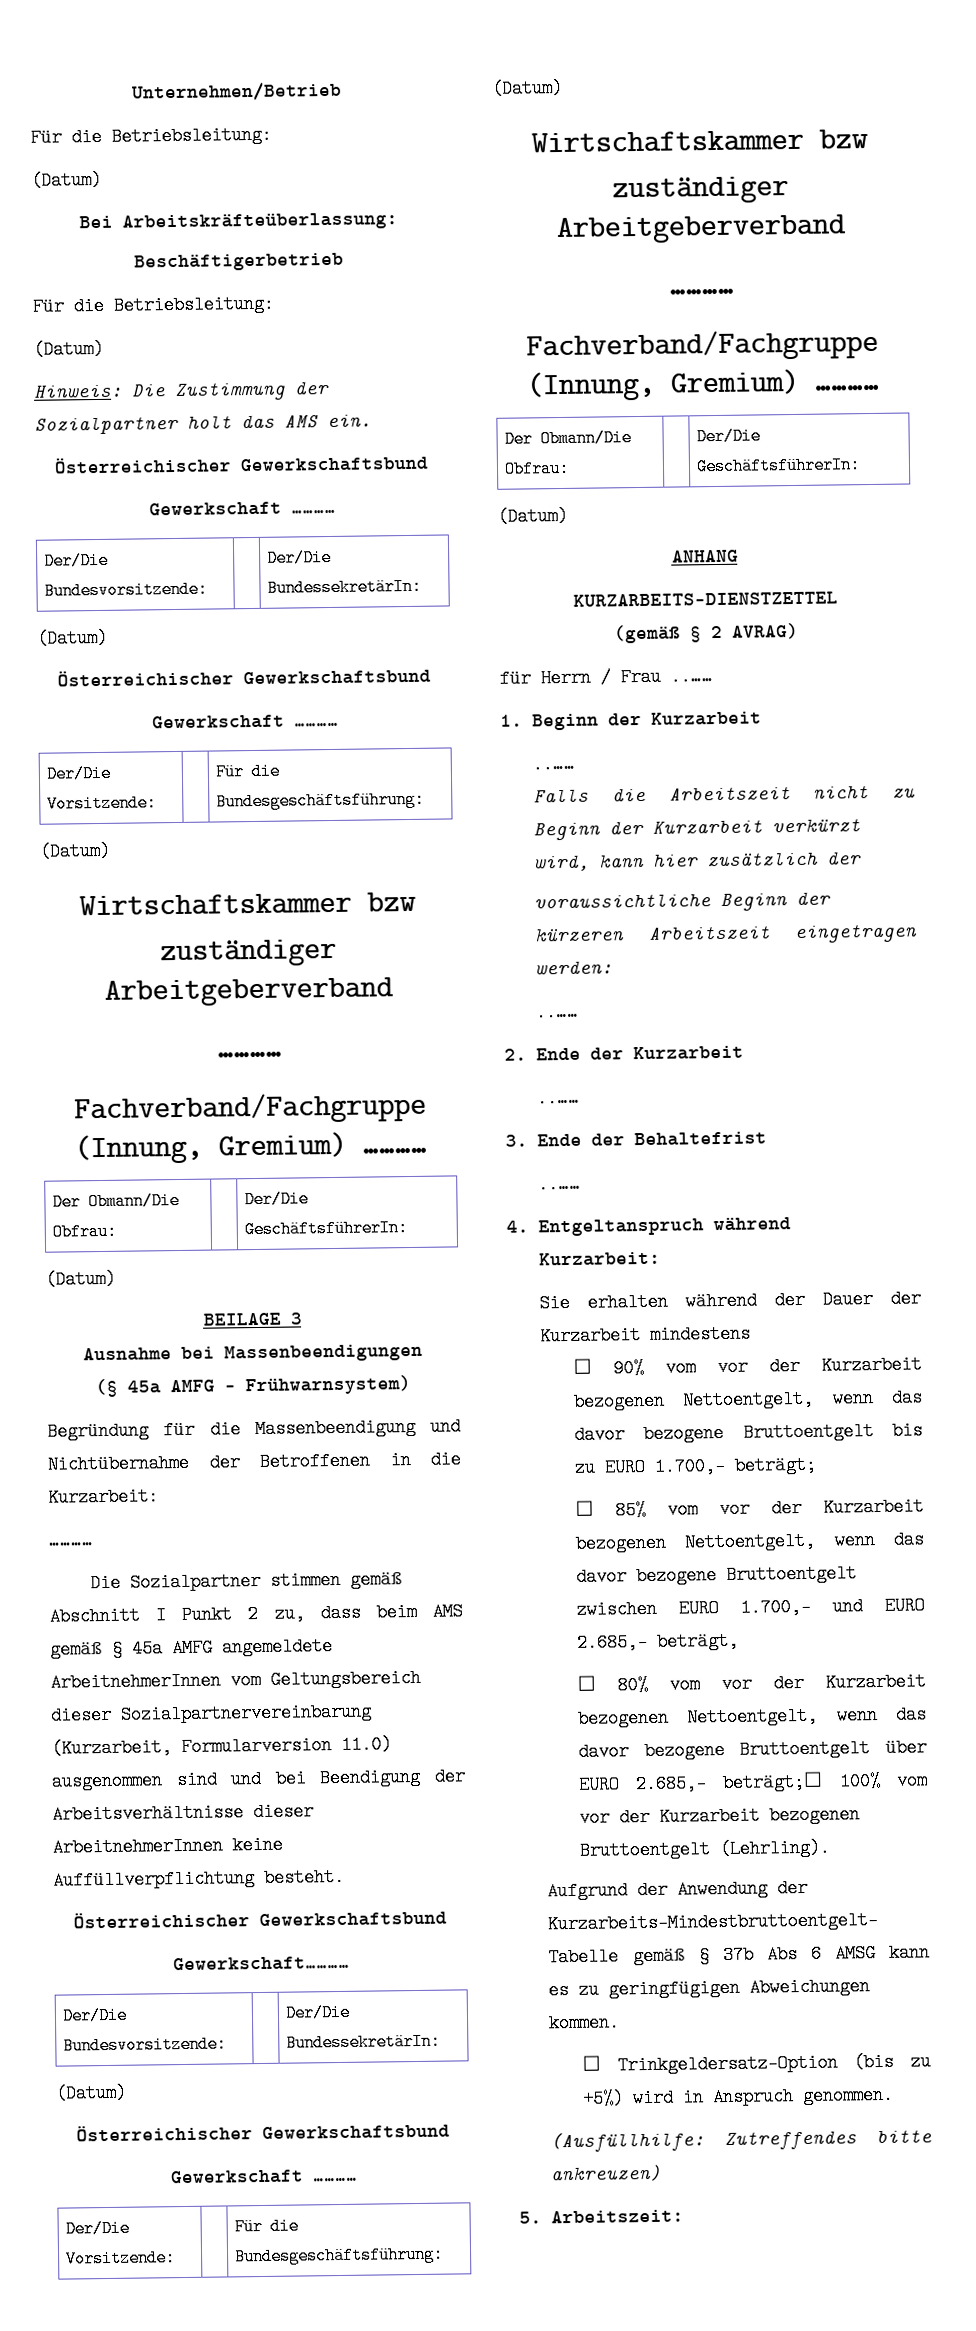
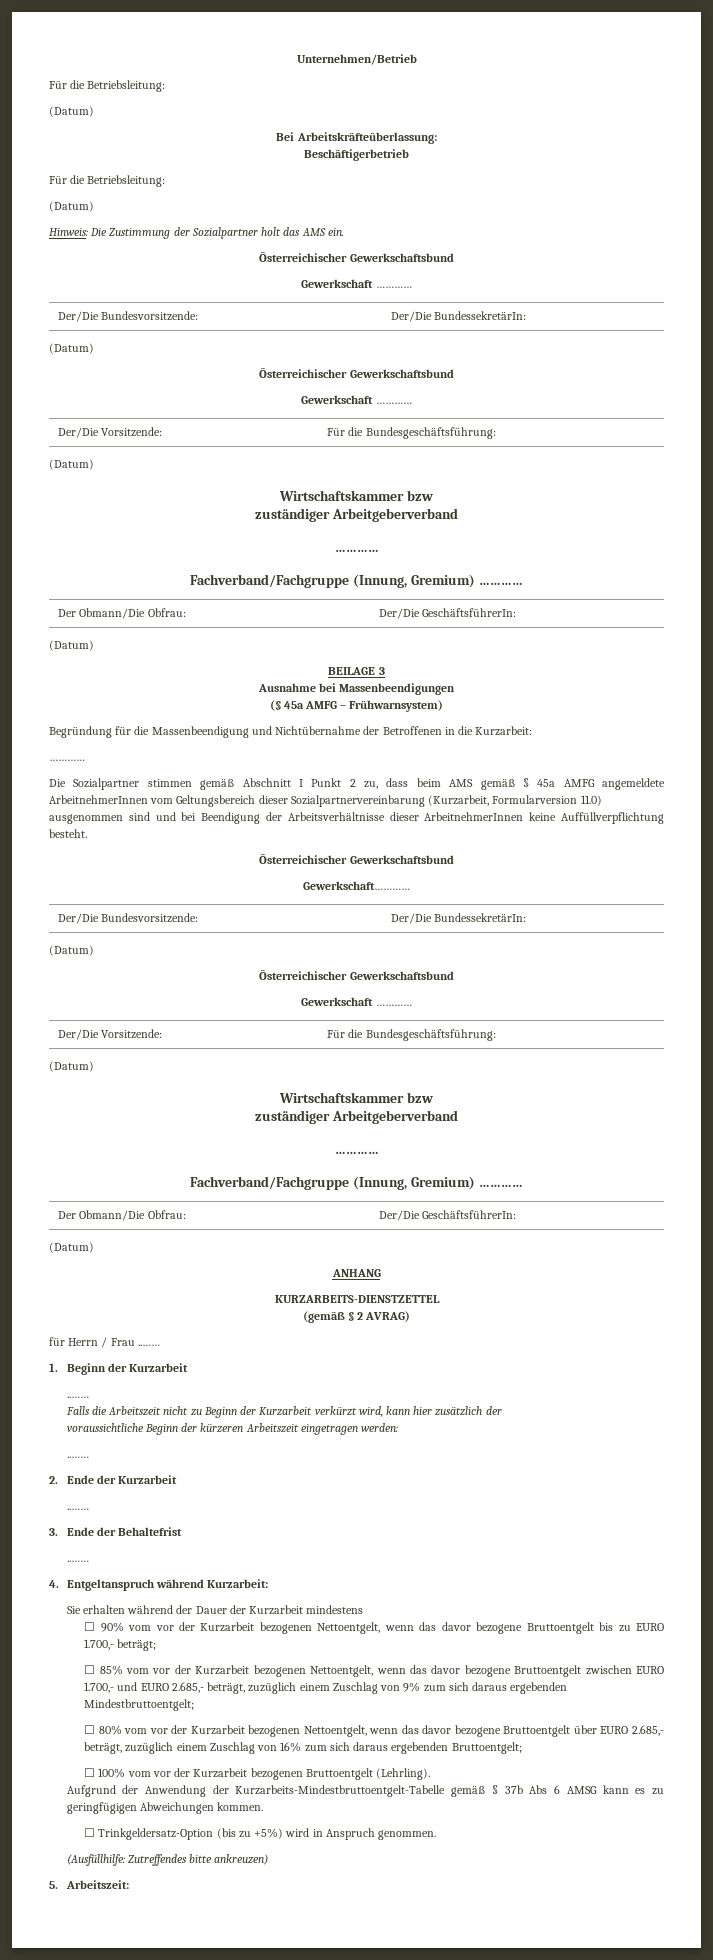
(739, 1641) none -> [248,1682,568,1694] [84,1699,195,1711] zuzüglich einem Zuschlag von 9% zum sich daraus ergebenden Mindestbruttoentgelt;
[722,1771,824,1793] beträgt;☐ -> [84,1742,522,1754] [84,1768,96,1777] beträgt, zuzüglich einem Zuschlag von 16% zum sich daraus ergebenden Bruttoentgelt; // ☐

